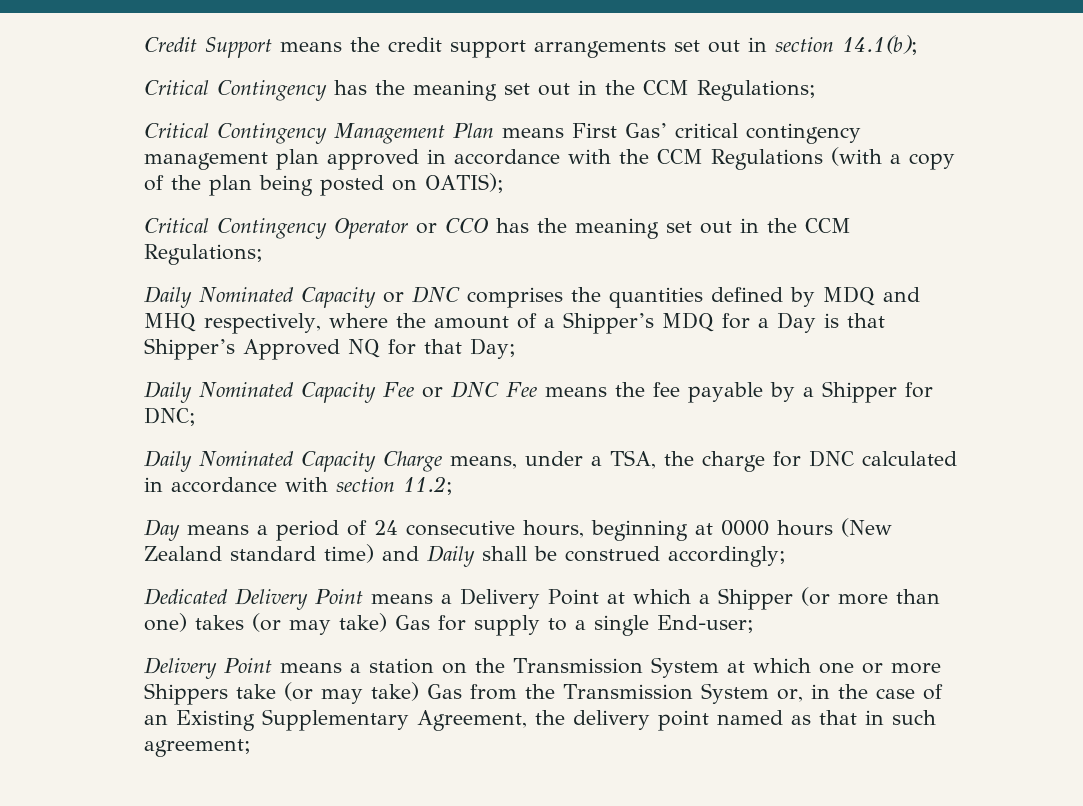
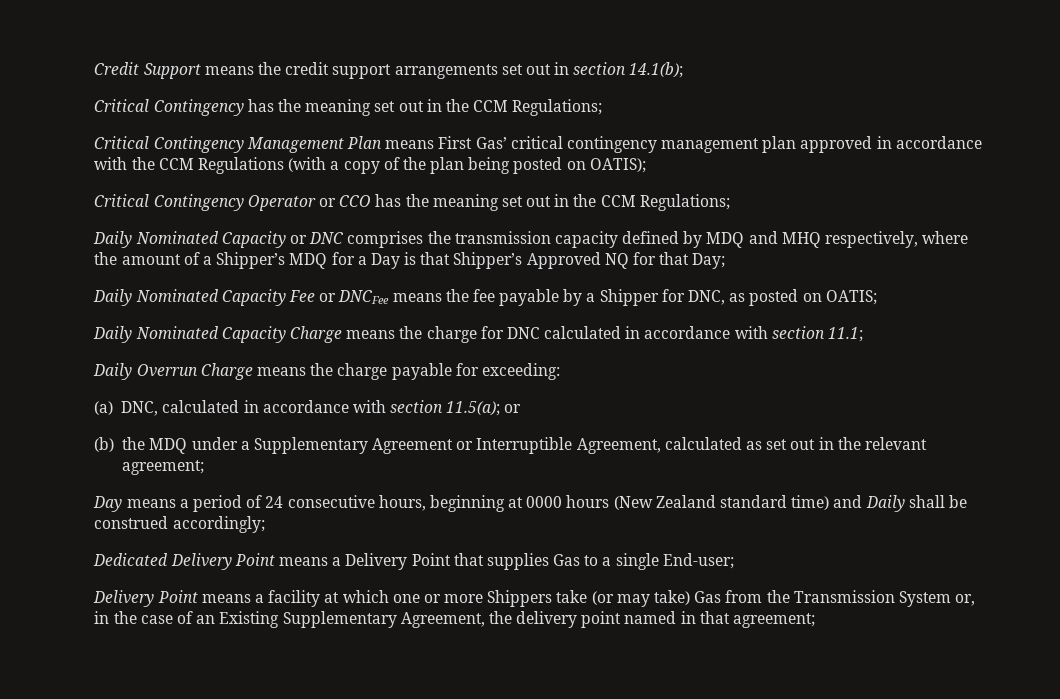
[609,287,704,308] quantities -> [454,231,618,248] transmission capacity
[451,381,538,398] DNC Fee -> [338,290,390,304] DNCFee
[144,407,197,426] DNC; -> [688,289,877,306] DNC, as posted on OATIS;
[450,450,657,469] means, under a TSA, -> [346,330,396,339] means
[403,476,454,495] 11.2; -> [828,327,864,342] [93,363,560,380] [94,400,522,416] [94,437,927,454] [122,460,205,475] 11.1; // Daily Overrun Charge means the charge payable for exceeding: // (a) DNC, calculated in accordance with section 11.5(a); or // (b) the MDQ under a Supplementary Agreement or Interruptible Agreement, calculated as set out in the relevant agreement;
[607,587,941,610] [144,613,541,636] at which a Shipper (or more than one) takes (or may take) Gas for supply -> [453,553,581,570] that supplies Gas
[369,657,720,678] station on the Transmission System -> [268,590,321,607] facility
[791,710,937,725] as that in such -> [680,611,730,624] in that

